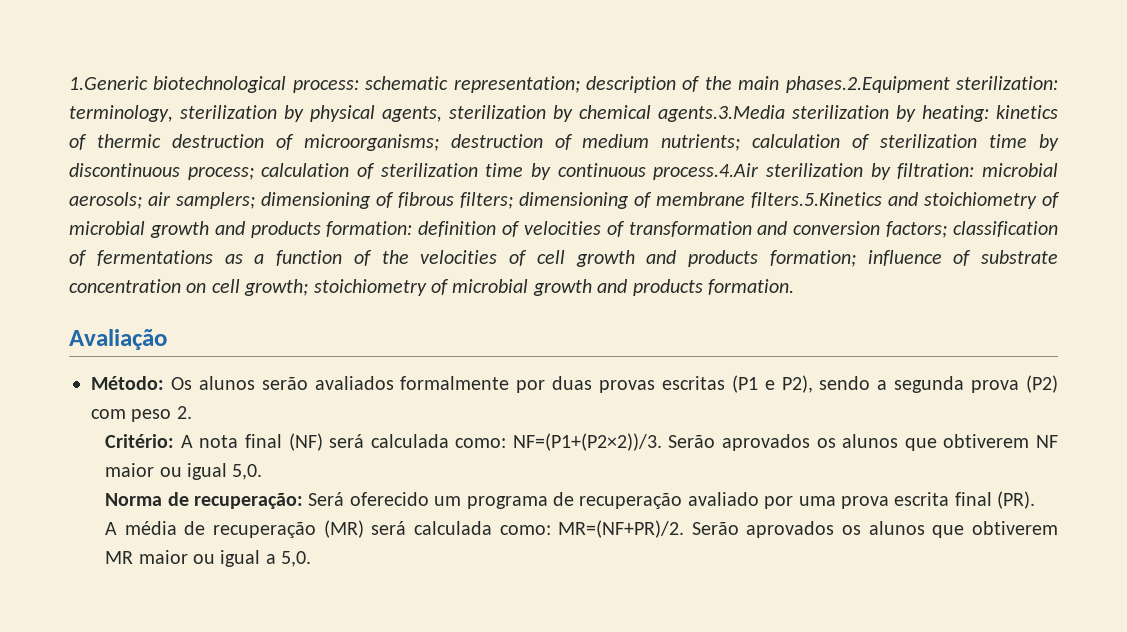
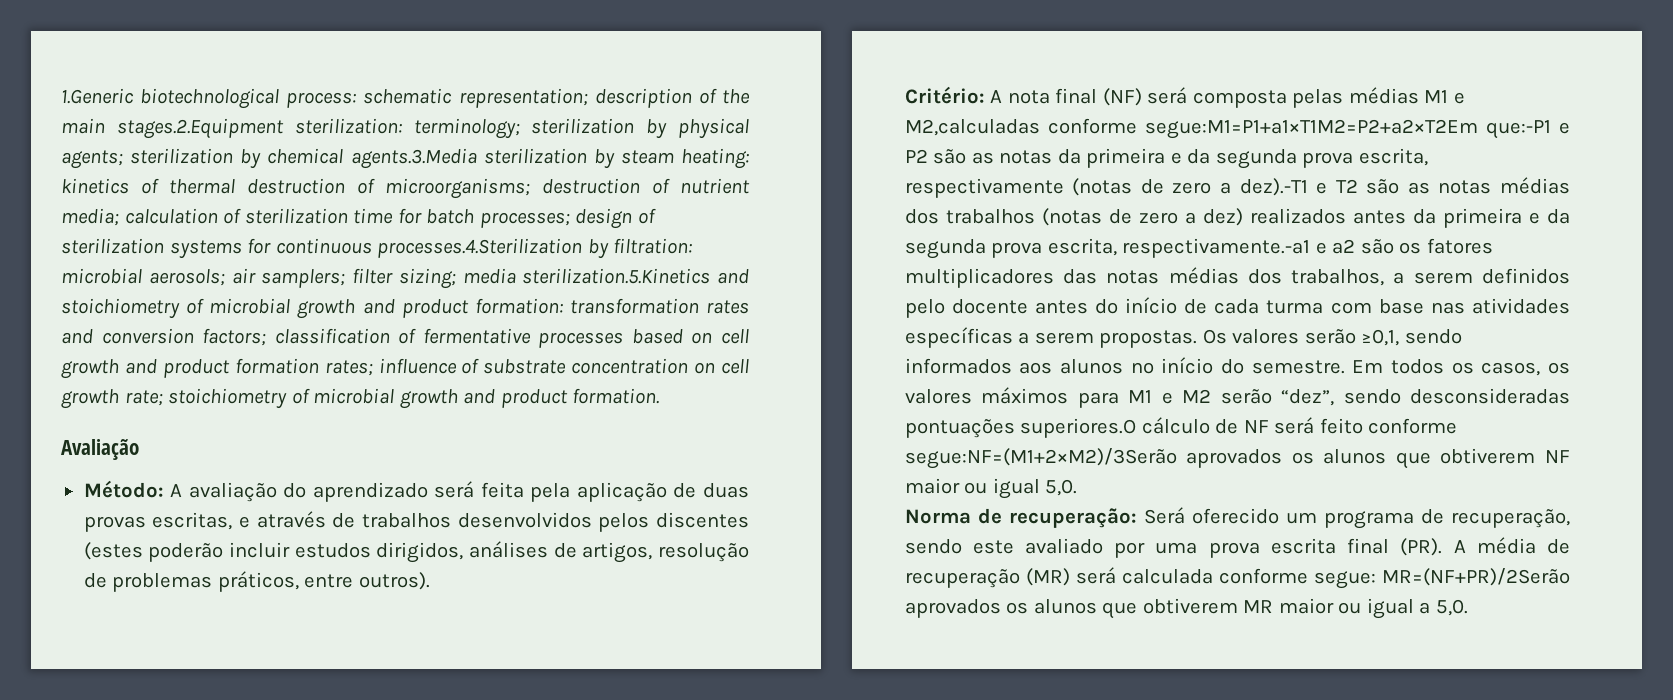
[785,76,1058,93] [69,105,173,122] phases.2.Equipment sterilization: terminology, -> [116,118,520,139] stages.2.Equipment sterilization: terminology;
[382,106,442,122] agents, -> [61,150,123,169] agents;
(916, 113) none -> [620,150,674,164] steam
[96,134,161,148] thermic -> [169,179,235,194] thermal
[582,134,1059,151] [69,163,863,180] medium nutrients; calculation of sterilization time by discontinuous process; calculation of sterilization time by continuous process.4.Air sterilization -> [680,178,750,194] [61,208,656,229] [61,238,583,259] nutrient media; calculation of sterilization time for batch processes; design of sterilization systems for continuous processes.4.Sterilization
[261,192,882,209] dimensioning of fibrous filters; dimensioning of membrane filters.5.Kinetics -> [352,268,711,289] filter sizing; media sterilization.5.Kinetics
[250,221,752,238] products formation: definition of velocities of transformation -> [401,298,749,318] product formation: transformation rates
[96,250,856,267] fermentations as a function of the velocities of cell growth and products formation; -> [422,328,749,348] [61,358,373,379] fermentative processes based on cell growth and product formation rates;
[244,279,703,296] growth; stoichiometry of microbial growth and products -> [61,388,568,409] growth rate; stoichiometry of microbial growth and product
[170,375,1058,393] [91,406,192,422] Os alunos serão avaliados formalmente por duas provas escritas (P1 e P2), sendo a segunda prova (P2) com peso 2. -> [170,481,749,502] [83,511,749,532] [83,541,749,563] [83,571,430,592] A avaliação do aprendizado será feita pela aplicação de duas provas escritas, e através de trabalhos desenvolvidos pelos discentes (estes poderão incluir estudos dirigidos, análises de artigos, resolução de problemas práticos, entre outros).
[370,433,716,451] calculada como: NF=(P1+(P2×2))/3. Serão -> [1192,87,1465,108] [904,118,1570,139] [904,148,1428,169] [904,177,1570,198] [904,208,1570,228] [904,238,1493,259] [904,267,1570,288] [904,297,1570,318] [904,327,1462,348] [904,357,1570,376] [904,387,1570,408] [904,417,1458,438] [904,448,1177,469] composta pelas médias M1 e M2,calculadas conforme segue:M1=P1+a1×T1M2=P2+a2×T2Em que:-P1 e P2 são as notas da primeira e da segunda prova escrita, respectivamente (notas de zero a dez).-T1 e T2 são as notas médias dos trabalhos (notas de zero a dez) realizados antes da primeira e da segunda prova escrita, respectivamente.-a1 e a2 são os fatores multiplicadores das notas médias dos trabalhos, a serem definidos pelo docente antes do início de cada turma com base nas atividades específicas a serem propostas. Os valores serão ≥0,1, sendo informados aos alunos no início do semestre. Em todos os casos, os valores máximos para M1 e M2 serão “dez”, sendo desconsideradas pontuações superiores.O cálculo de NF será feito conforme segue:NF=(M1+2×M2)/3Serão
[579,493,683,509] recuperação -> [1451,509,1570,528] [904,539,1014,554] recuperação, sendo este
(1036, 500) // -> (1443, 547) none
[499,520,739,538] como: MR=(NF+PR)/2. Serão -> [1218,568,1570,589] conforme segue: MR=(NF+PR)/2Serão

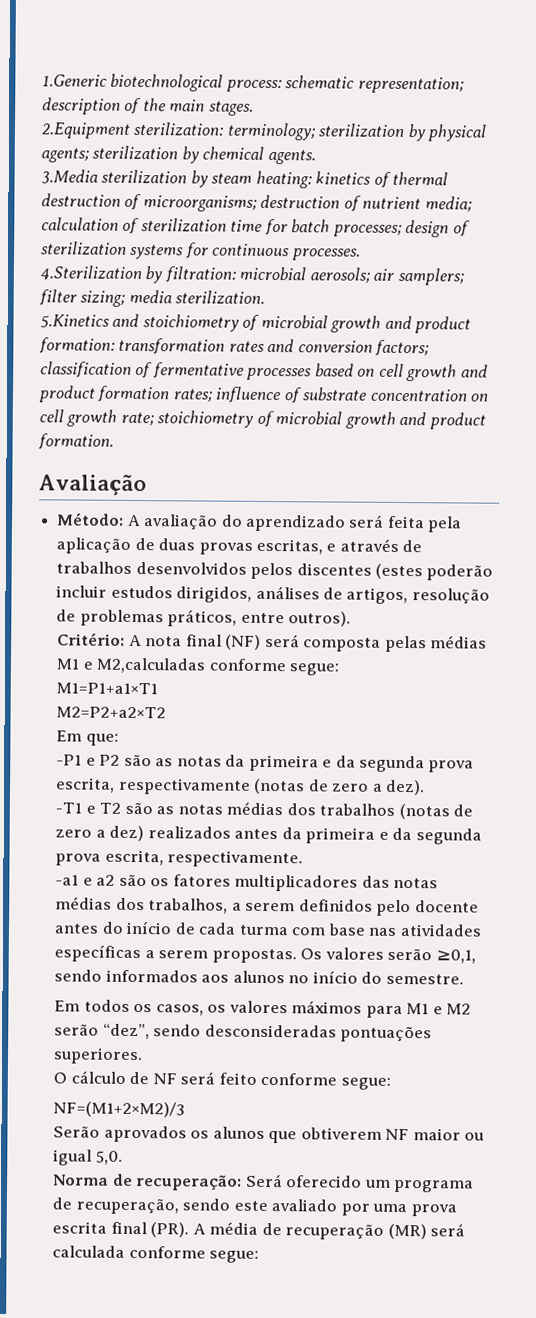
[116,118,284,139] stages.2.Equipment -> [208,100,254,116] [41,122,131,139] stages. // 2.Equipment
[350,148,477,169] agents.3.Media -> [267,148,316,165] [41,169,98,184] agents. // 3.Media
[377,238,583,258] processes.4.Sterilization -> [290,248,361,261] [40,265,142,281] processes. // 4.Sterilization
[522,268,711,284] sterilization.5.Kinetics -> [175,290,266,304] [40,314,110,328] sterilization. // 5.Kinetics
[1144,119,1551,139] segue:M1=P1+a1×T1M2=P2+a2×T2Em que:-P1 -> [289,663,340,676] [56,682,159,695] [56,706,167,719] [56,730,119,746] [56,754,83,766] segue: // M1=P1+a1×T1 // M2=P2+a2×T2 // Em que: // -P1
[1239,178,1308,196] dez).-T1 -> [385,779,426,796] [55,802,83,814] dez). // -T1
[1122,238,1311,258] respectivamente.-a1 -> [167,850,304,868] [55,874,80,886] respectivamente. // -a1
(1345, 367) none -> (464, 979) //
[1020,418,1137,438] superiores.O -> [53,1047,144,1065] [53,1072,68,1084] superiores. // O
[904,448,1177,469] segue:NF=(M1+2×M2)/3Serão -> [340,1077,391,1090] [53,1101,186,1118] [53,1126,101,1138] segue: // NF=(M1+2×M2)/3 // Serão
[1382,568,1570,586] [904,598,1468,619] MR=(NF+PR)/2Serão aprovados os alunos que obtiverem MR maior ou igual a 5,0. -> (260, 1256) none

